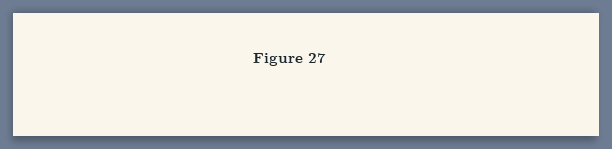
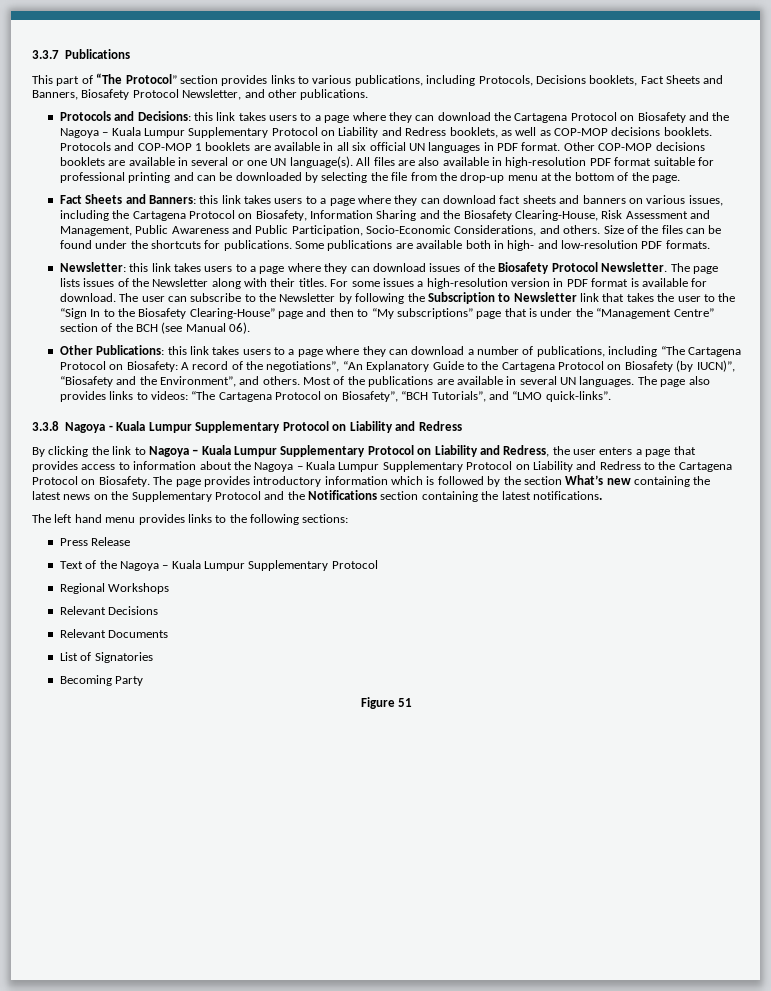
[252,53,326,66] Figure 27 -> [32,49,131,59] [32,73,724,86] [32,89,369,100] [59,111,730,123] [59,127,712,138] [59,142,705,153] [59,156,714,168] [59,172,680,183] [59,194,723,206] [59,210,710,221] [59,225,722,236] [59,240,710,251] [59,262,718,274] [59,278,708,289] [59,292,736,304] [59,308,714,319] [59,322,250,334] [59,345,741,357] [59,360,735,372] [59,376,710,387] [59,391,611,402] [32,421,462,433] [32,445,696,457] [32,461,732,472] [32,475,711,487] [32,490,602,502] [32,514,349,525] [59,537,131,546] [59,560,378,571] [59,583,170,594] [59,606,159,615] [59,629,169,638] [59,652,153,663] [59,675,144,686] [360,697,413,709] 3.3.7 Publications // This part of “The Protocol” section provides links to various publications, including Protocols, Decisions booklets, Fact Sheets and Banners, Biosafety Protocol Newsletter, and other publications. // Protocols and Decisions: this link takes users to a page where they can download the Cartagena Protocol on Biosafety and the Nagoya – Kuala Lumpur Supplementary Protocol on Liability and Redress booklets, as well as COP-MOP decisions booklets. Protocols and COP-MOP 1 booklets are available in all six official UN languages in PDF format. Other COP-MOP decisions booklets are available in several or one UN language(s). All files are also available in high-resolution PDF format suitable for professional printing and can be downloaded by selecting the file from the drop-up menu at the bottom of the page. // Fact Sheets and Banners: this link takes users to a page where they can download fact sheets and banners on various issues, including the Cartagena Protocol on Biosafety, Information Sharing and the Biosafety Clearing-House, Risk Assessment and Management, Public Awareness and Public Participation, Socio-Economic Considerations, and others. Size of the files can be found under the shortcuts for publications. Some publications are available both in high- and low-resolution PDF formats. // Newsletter: this link takes users to a page where they can download issues of the Biosafety Protocol Newsletter. The page lists issues of the Newsletter along with their titles. For some issues a high-resolution version in PDF format is available for download. The user can subscribe to the Newsletter by following the Subscription to Newsletter link that takes the user to the “Sign In to the Biosafety Clearing-House” page and then to “My subscriptions” page that is under the “Management Centre” section of the BCH (see Manual 06). // Other Publications: this link takes users to a page where they can download a number of publications, including “The Cartagena Protocol on Biosafety: A record of the negotiations”, “An Explanatory Guide to the Cartagena Protocol on Biosafety (by IUCN)”, “Biosafety and the Environment”, and others. Most of the publications are available in several UN languages. The page also provides links to videos: “The Cartagena Protocol on Biosafety”, “BCH Tutorials”, and “LMO quick-links”. // 3.3.8 Nagoya - Kuala Lumpur Supplementary Protocol on Liability and Redress // By clicking the link to Nagoya – Kuala Lumpur Supplementary Protocol on Liability and Redress, the user enters a page that provides access to information about the Nagoya – Kuala Lumpur Supplementary Protocol on Liability and Redress to the Cartagena Protocol on Biosafety. The page provides introductory information which is followed by the section What’s new containing the latest news on the Supplementary Protocol and the Notifications section containing the latest notifications. // The left hand menu provides links to the following sections: // Press Release // Text of the Nagoya – Kuala Lumpur Supplementary Protocol // Regional Workshops // Relevant Decisions // Relevant Documents // List of Signatories // Becoming Party // Figure 51

